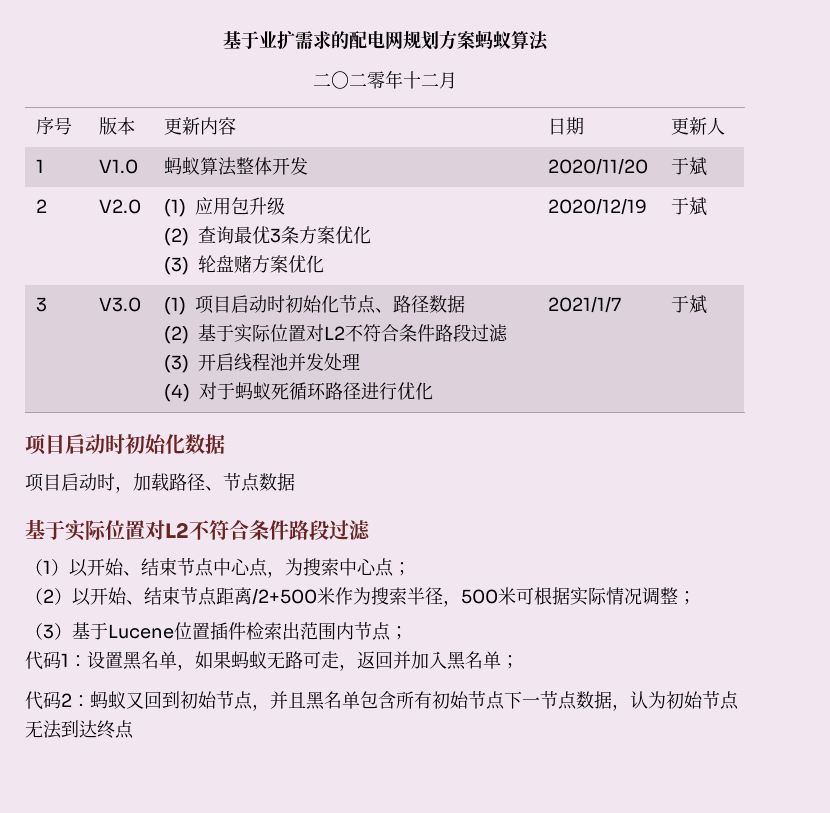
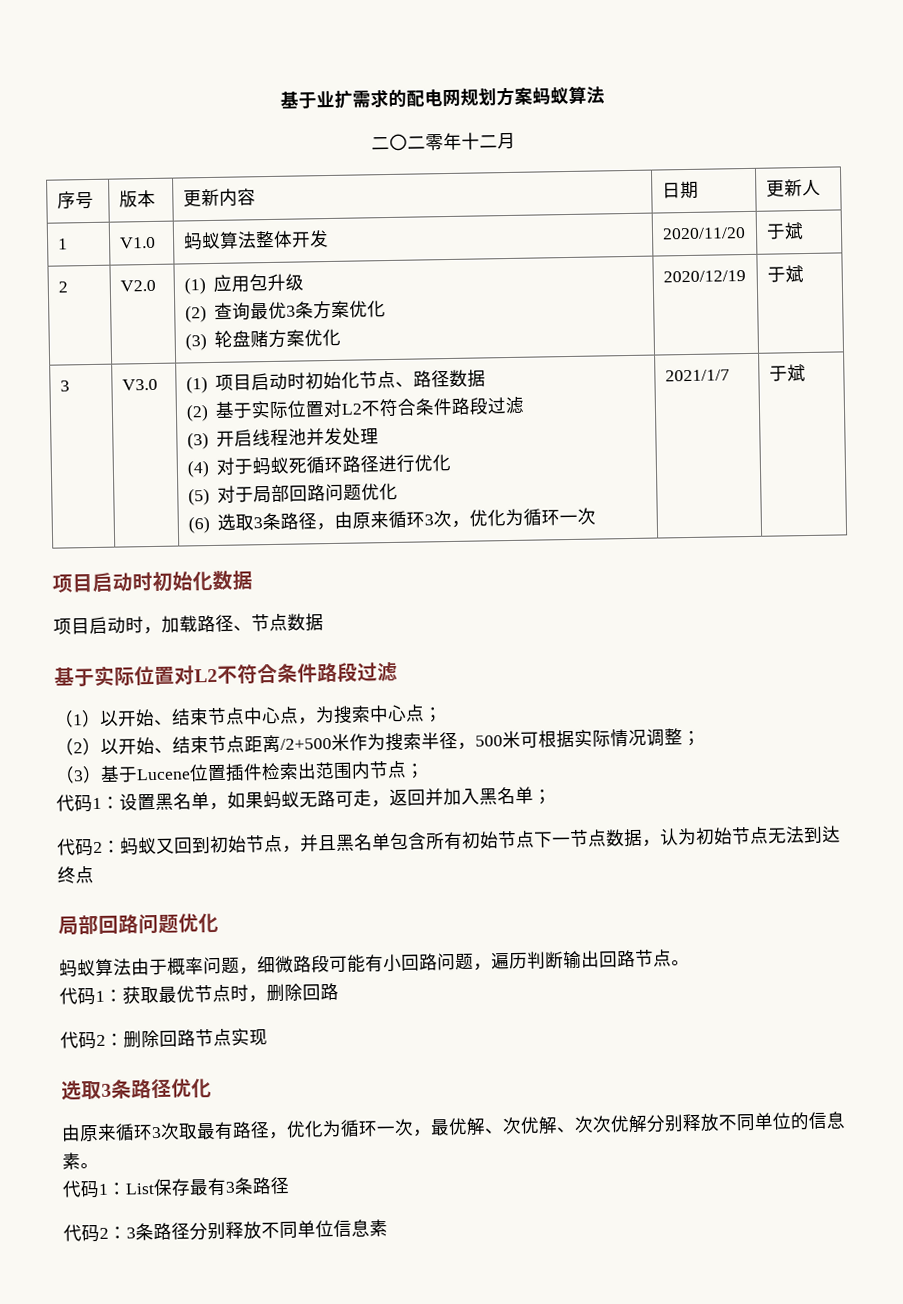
(434, 391) none -> [187,482,399,506] [187,507,597,534] // (5)对于局部回路问题优化 // (6)选取3条路径，由原来循环3次，优化为循环一次
(134, 729) none -> [58,912,219,936] [59,949,690,978] [59,982,339,1006] [60,1028,268,1050] [61,1078,212,1101] [61,1111,846,1142] [62,1152,99,1170] [62,1176,290,1199] [63,1219,388,1243] // 局部回路问题优化 // 蚂蚁算法由于概率问题，细微路段可能有小回路问题，遍历判断输出回路节点。 // 代码1：获取最优节点时，删除回路 // 代码2：删除回路节点实现 // 选取3条路径优化 // 由原来循环3次取最有路径，优化为循环一次，最优解、次优解、次次优解分别释放不同单位的信息素。 // 代码1：List保存最有3条路径 // 代码2：3条路径分别释放不同单位信息素

